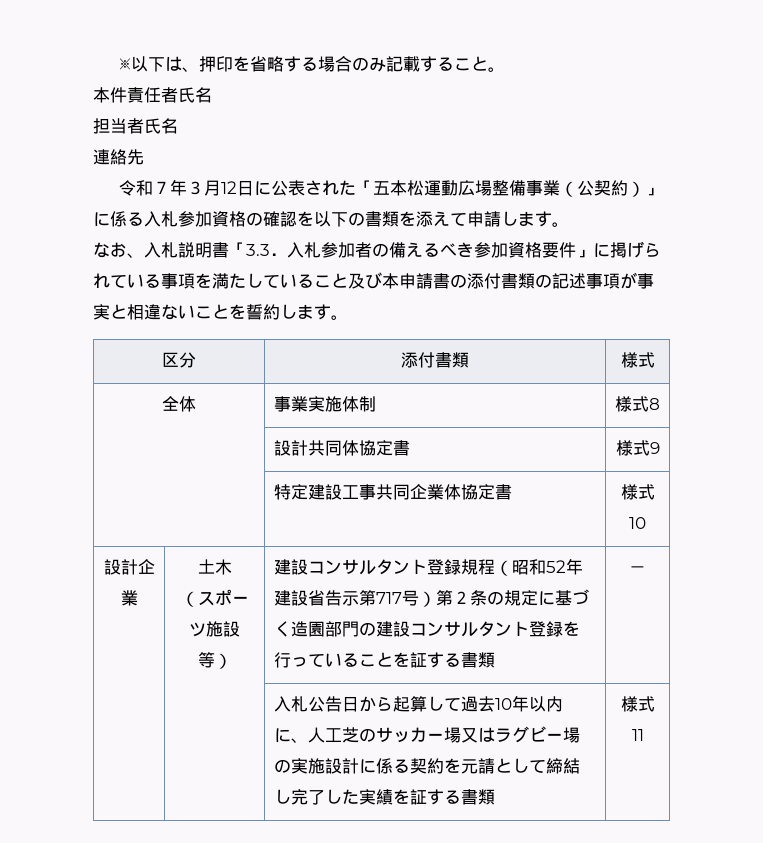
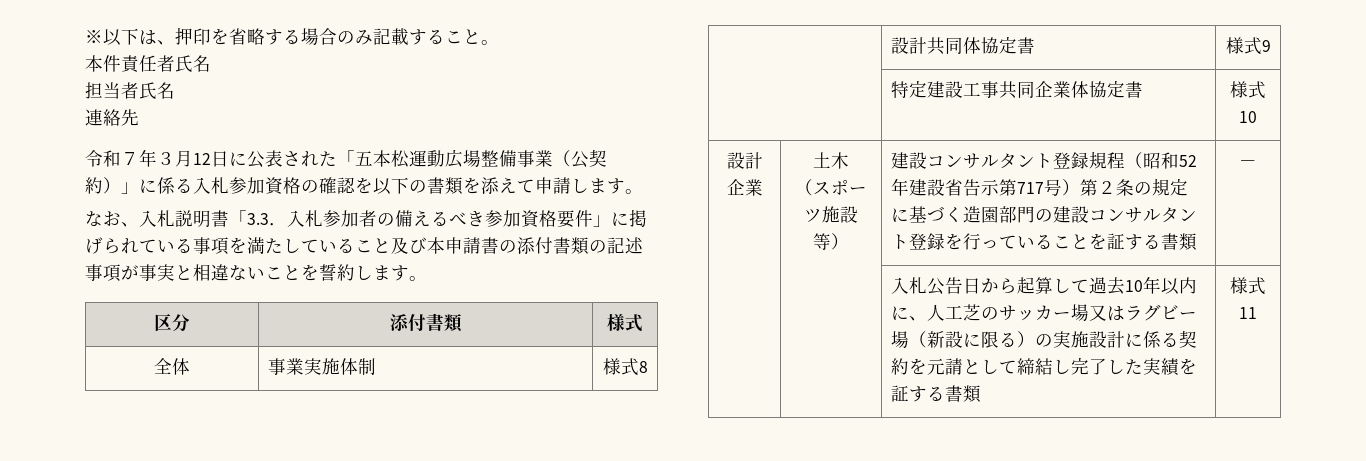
(580, 735) none -> [909,331,1036,348] （新設に限る）

